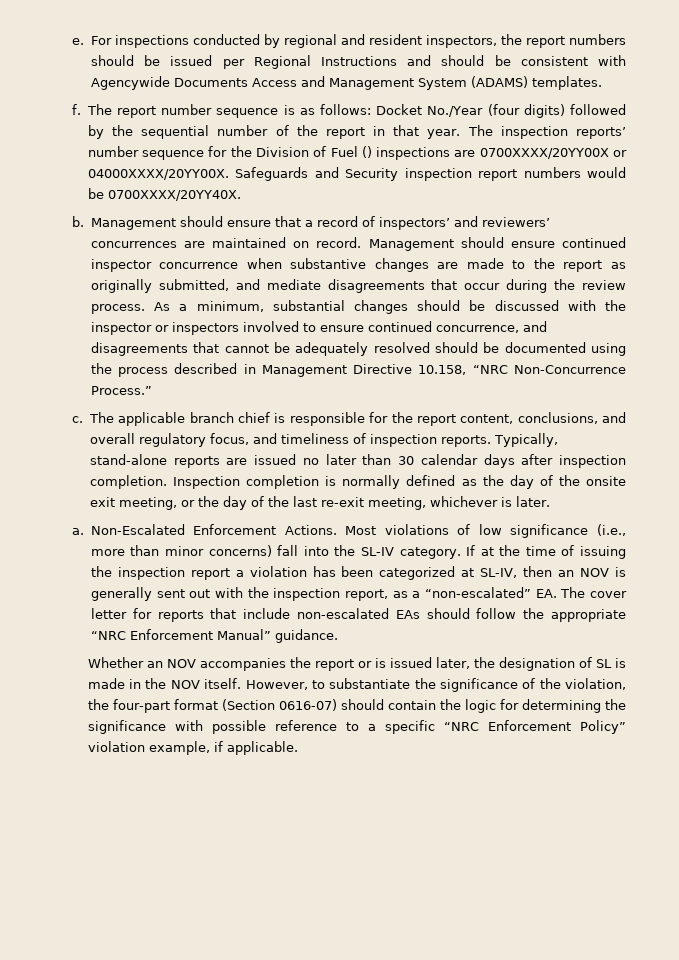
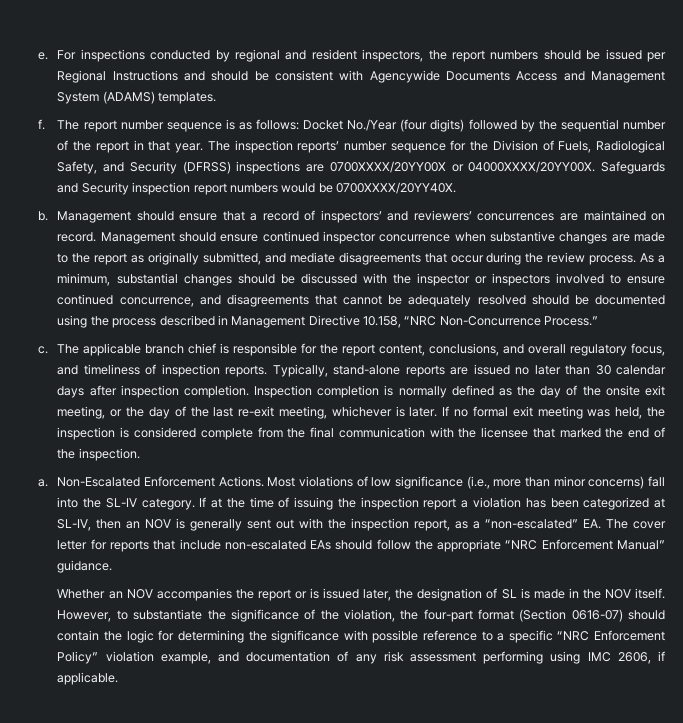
[330,146,372,158] Fuel () -> [558,140,665,153] [57,161,231,174] Fuels, Radiological Safety, and Security (DFRSS)
(550, 501) none -> [442,406,666,419] [57,427,665,440] [57,448,140,461] If no formal exit meeting was held, the inspection is considered complete from the final communication with the licensee that marked the end of the inspection.
(210, 748) none -> [218,651,651,664] and documentation of any risk assessment performing using IMC 2606,

